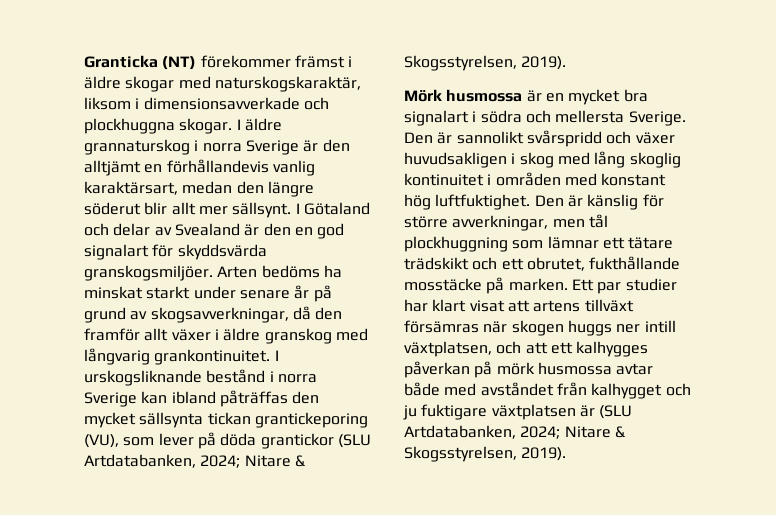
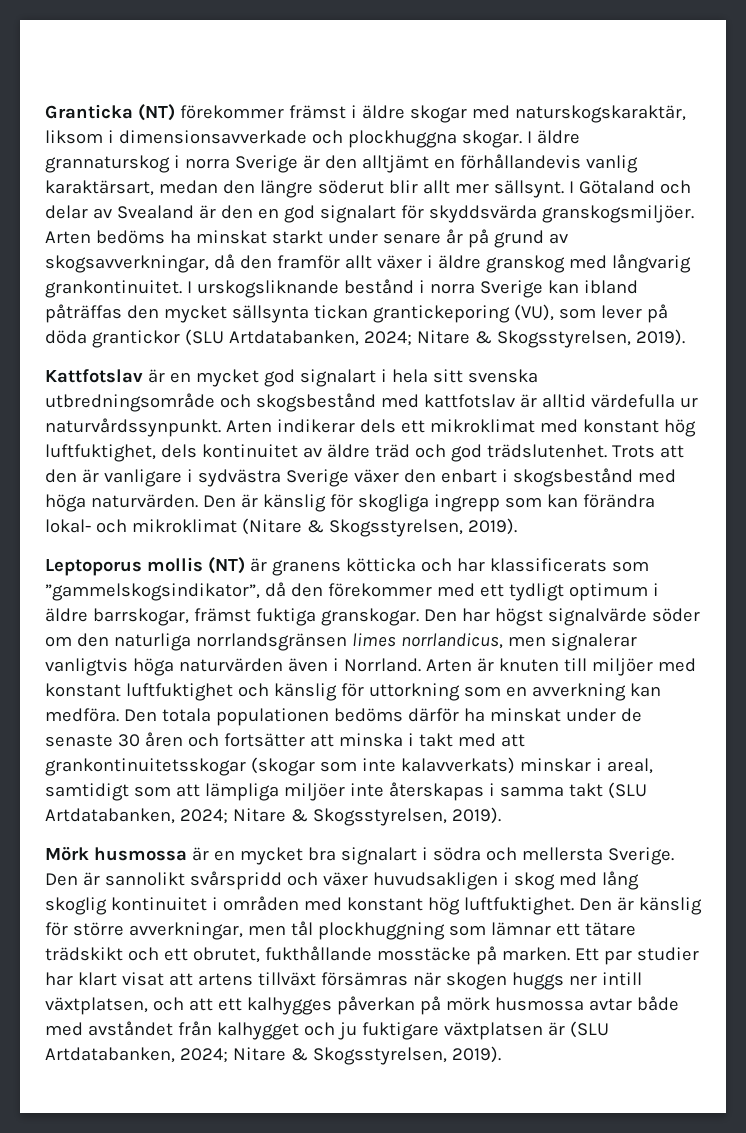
(567, 63) none -> [45,369,538,387] [45,393,698,412] [45,418,696,437] [45,444,684,462] [45,468,676,487] [45,494,655,512] [45,518,517,537] [45,557,649,576] [45,582,659,601] [45,608,700,626] [45,633,637,651] [45,658,696,676] [45,683,661,701] [45,708,642,726] [45,732,525,747] [45,757,653,776] [45,782,647,801] [45,807,501,826] // Kattfotslav är en mycket god signalart i hela sitt svenska utbredningsområde och skogsbestånd med kattfotslav är alltid värdefulla ur naturvårdssynpunkt. Arten indikerar dels ett mikroklimat med konstant hög luftfuktighet, dels kontinuitet av äldre träd och god trädslutenhet. Trots att den är vanligare i sydvästra Sverige växer den enbart i skogsbestånd med höga naturvärden. Den är känslig för skogliga ingrepp som kan förändra lokal- och mikroklimat (Nitare & Skogsstyrelsen, 2019). // Leptoporus mollis (NT) är granens kötticka och har klassificerats som ”gammelskogsindikator”, då den förekommer med ett tydligt optimum i äldre barrskogar, främst fuktiga granskogar. Den har högst signalvärde söder om den naturliga norrlandsgränsen limes norrlandicus, men signalerar vanligtvis höga naturvärden även i Norrland. Arten är knuten till miljöer med konstant luftfuktighet och känslig för uttorkning som en avverkning kan medföra. Den totala populationen bedöms därför ha minskat under de senaste 30 åren och fortsätter att minska i takt med att grankontinuitetsskogar (skogar som inte kalavverkats) minskar i areal, samtidigt som att lämpliga miljöer inte återskapas i samma takt (SLU Artdatabanken, 2024; Nitare & Skogsstyrelsen, 2019).

